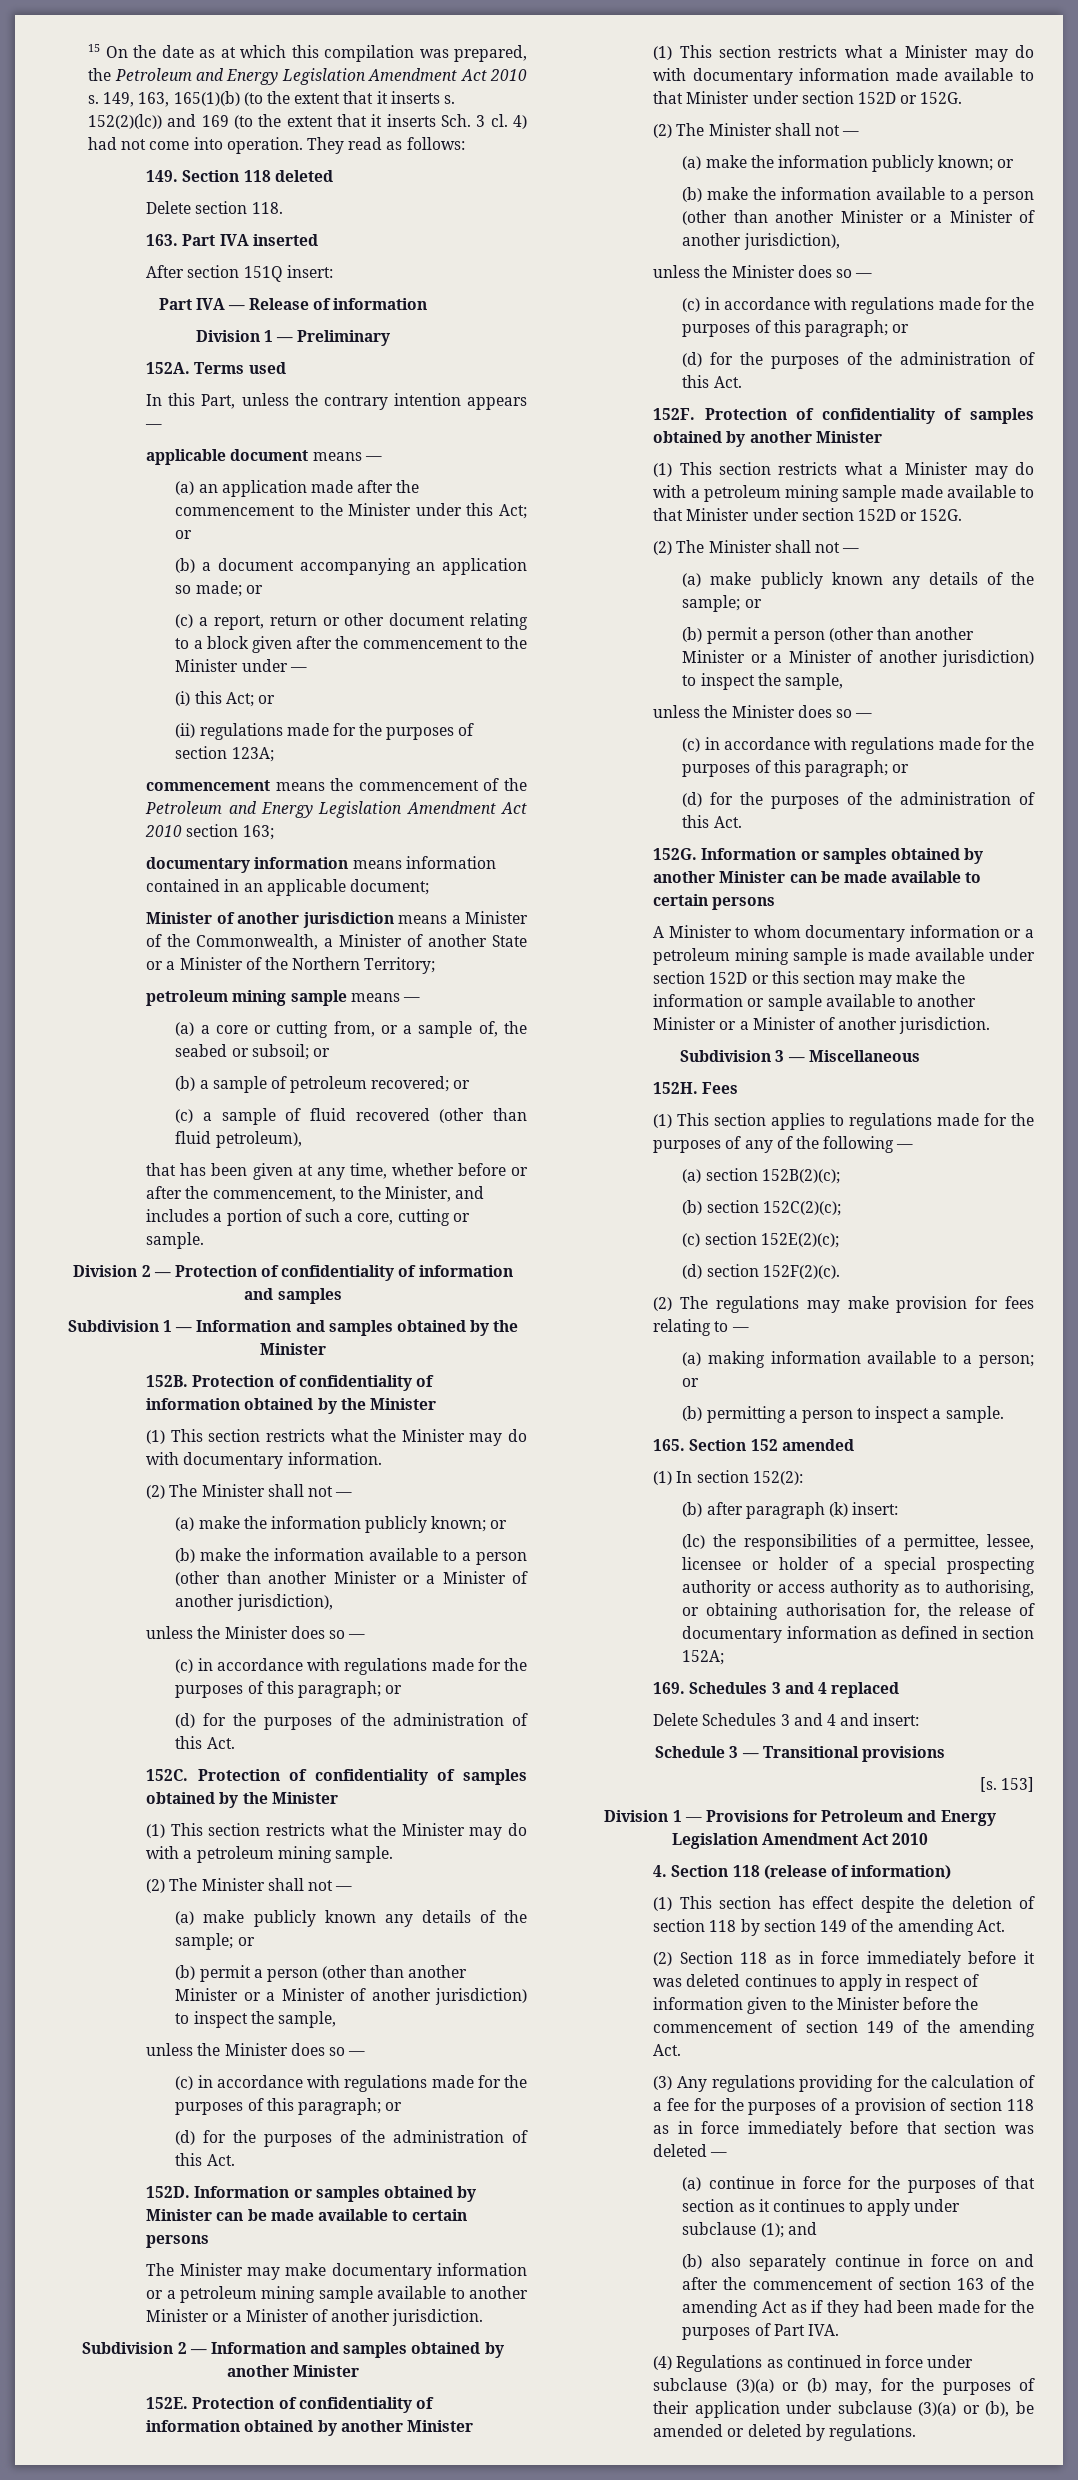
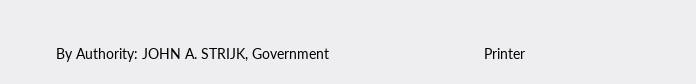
[88,44,527,62] [88,68,527,85] [88,91,455,107] [88,114,528,129] [88,137,465,154] [146,170,333,182] [146,201,283,214] [146,234,318,246] [146,265,333,282] [158,298,428,310] [195,330,391,346] [146,362,286,374] [146,393,527,410] [145,424,163,429] [146,449,382,465] [175,480,420,497] [175,503,527,519] [175,530,193,539] [175,558,527,575] [175,581,263,597] [175,613,528,630] [175,636,527,653] [175,659,307,672] [175,691,275,707] [175,723,475,740] [175,746,274,762] [146,778,527,791] [145,801,527,818] [145,824,274,840] [146,856,496,873] [146,879,430,896] [146,911,528,928] [146,934,527,950] [146,957,436,974] [146,990,421,1006] [175,1021,527,1038] [175,1044,330,1060] [175,1076,471,1093] [175,1108,527,1125] [175,1131,302,1148] [146,1163,528,1180] [146,1186,485,1202] [146,1209,470,1226] [146,1232,205,1249] [73,1265,513,1281] [244,1288,342,1304] [67,1320,519,1336] [260,1343,326,1355] [146,1375,435,1391] [146,1398,437,1414] [146,1429,527,1446] [146,1452,382,1469] [146,1484,353,1499] [175,1516,508,1533] [175,1548,527,1565] [175,1571,529,1586] [175,1594,333,1611] [146,1626,366,1639] [175,1658,527,1675] [175,1681,403,1698] [175,1713,528,1730] [175,1736,235,1749] [146,1769,527,1785] [146,1792,338,1808] [146,1823,527,1840] [146,1846,394,1863] [146,1878,353,1893] [175,1910,527,1927] [175,1933,255,1950] [175,1965,468,1982] [175,1988,527,2005] [175,2011,336,2028] [146,2043,366,2056] [175,2075,527,2092] [175,2098,403,2115] [175,2130,528,2147] [175,2153,235,2166] [146,2186,477,2202] [146,2209,468,2221] [146,2235,210,2248] [146,2263,527,2280] [146,2286,528,2303] [146,2309,484,2326] [82,2342,504,2358] [226,2365,360,2377] [146,2397,435,2413] [146,2420,474,2436] [653,45,1034,62] [653,68,1034,85] [653,91,963,104] [653,123,860,138] [682,155,1015,172] [682,187,1034,204] [682,210,1035,225] [682,233,840,250] [653,265,873,278] [682,297,1034,314] [682,320,910,337] [682,352,1035,369] [682,375,742,388] [653,408,1034,424] [653,431,882,447] [653,462,1034,479] [653,485,1034,502] [653,508,963,521] [653,540,860,555] [682,572,1034,589] [682,595,762,612] [682,627,975,644] [682,650,1034,667] [682,673,843,690] [653,705,873,718] [682,737,1034,754] [682,760,910,777] [682,792,1035,809] [682,815,742,828] [653,848,984,864] [653,871,982,883] [653,894,776,910] [653,925,1034,942] [653,948,1035,965] [653,971,965,988] [653,994,977,1011] [653,1017,991,1034] [680,1050,920,1062] [653,1082,739,1094] [653,1113,1034,1130] [653,1136,914,1153] [682,1168,840,1184] [682,1200,841,1216] [682,1232,839,1248] [682,1264,840,1279] [653,1296,1034,1313] [653,1319,749,1336] [682,1351,1034,1368] [682,1378,700,1387] [682,1406,1004,1423] [653,1439,854,1451] [653,1470,803,1485] [682,1502,899,1519] [682,1534,1034,1551] [682,1557,1035,1574] [682,1580,1034,1597] [682,1603,1035,1620] [682,1626,1034,1643] [682,1650,725,1665] [653,1682,900,1698] [653,1713,920,1726] [655,1746,945,1762] [979,1777,1034,1792] [604,1810,996,1826] [671,1833,929,1849] [653,1865,952,1880] [653,1896,1035,1913] [653,1919,1005,1936] [653,1951,1035,1968] [653,1974,979,1991] [653,1997,979,2014] [653,2020,1035,2037] [653,2044,682,2056] [653,2075,1035,2092] [653,2098,1034,2115] [653,2121,1034,2138] [653,2144,728,2157] [682,2176,1035,2193] [682,2199,961,2216] [682,2222,817,2238] [682,2254,1034,2271] [682,2277,1034,2290] [682,2300,1034,2317] [682,2323,839,2340] [653,2355,974,2372] [653,2378,1035,2395] [653,2401,1034,2418] [653,2424,917,2441] 15 On the date as at which this compilation was prepared, the Petroleum and Energy Legislation Amendment Act 2010 s. 149, 163, 165(1)(b) (to the extent that it inserts s. 152(2)(lc)) and 169 (to the extent that it inserts Sch. 3 cl. 4) had not come into operation. They read as follows: // 149. Section 118 deleted // Delete section 118. // 163. Part IVA inserted // After section 151Q insert: // Part IVA — Release of information // Division 1 — Preliminary // 152A. Terms used // In this Part, unless the contrary intention appears — // applicable document means — // (a) an application made after the commencement to the Minister under this Act; or // (b) a document accompanying an application so made; or // (c) a report, return or other document relating to a block given after the commencement to the Minister under — // (i) this Act; or // (ii) regulations made for the purposes of section 123A; // commencement means the commencement of the Petroleum and Energy Legislation Amendment Act 2010 section 163; // documentary information means information contained in an applicable document; // Minister of another jurisdiction means a Minister of the Commonwealth, a Minister of another State or a Minister of the Northern Territory; // petroleum mining sample means — // (a) a core or cutting from, or a sample of, the seabed or subsoil; or // (b) a sample of petroleum recovered; or // (c) a sample of fluid recovered (other than fluid petroleum), // that has been given at any time, whether before or after the commencement, to the Minister, and includes a portion of such a core, cutting or sample. // Division 2 — Protection of confidentiality of information and samples // Subdivision 1 — Information and samples obtained by the Minister // 152B. Protection of confidentiality of information obtained by the Minister // (1) This section restricts what the Minister may do with documentary information. // (2) The Minister shall not — // (a) make the information publicly known; or // (b) make the information available to a person (other than another Minister or a Minister of another jurisdiction), // unless the Minister does so — // (c) in accordance with regulations made for the purposes of this paragraph; or // (d) for the purposes of the administration of this Act. // 152C. Protection of confidentiality of samples obtained by the Minister // (1) This section restricts what the Minister may do with a petroleum mining sample. // (2) The Minister shall not — // (a) make publicly known any details of the sample; or // (b) permit a person (other than another Minister or a Minister of another jurisdiction) to inspect the sample, // unless the Minister does so — // (c) in accordance with regulations made for the purposes of this paragraph; or // (d) for the purposes of the administration of this Act. // 152D. Information or samples obtained by Minister can be made available to certain persons // The Minister may make documentary information or a petroleum mining sample available to another Minister or a Minister of another jurisdiction. // Subdivision 2 — Information and samples obtained by another Minister // 152E. Protection of confidentiality of information obtained by another Minister // (1) This section restricts what a Minister may do with documentary information made available to that Minister under section 152D or 152G. // (2) The Minister shall not — // (a) make the information publicly known; or // (b) make the information available to a person (other than another Minister or a Minister of another jurisdiction), // unless the Minister does so — // (c) in accordance with regulations made for the purposes of this paragraph; or // (d) for the purposes of the administration of this Act. // 152F. Protection of confidentiality of samples obtained by another Minister // (1) This section restricts what a Minister may do with a petroleum mining sample made available to that Minister under section 152D or 152G. // (2) The Minister shall not — // (a) make publicly known any details of the sample; or // (b) permit a person (other than another Minister or a Minister of another jurisdiction) to inspect the sample, // unless the Minister does so — // (c) in accordance with regulations made for the purposes of this paragraph; or // (d) for the purposes of the administration of this Act. // 152G. Information or samples obtained by another Minister can be made available to certain persons // A Minister to whom documentary information or a petroleum mining sample is made available under section 152D or this section may make the information or sample available to another Minister or a Minister of another jurisdiction. // Subdivision 3 — Miscellaneous // 152H. Fees // (1) This section applies to regulations made for the purposes of any of the following — // (a) section 152B(2)(c); // (b) section 152C(2)(c); // (c) section 152E(2)(c); // (d) section 152F(2)(c). // (2) The regulations may make provision for fees relating to — // (a) making information available to a person; or // (b) permitting a person to inspect a sample. // 165. Section 152 amended // (1) In section 152(2): // (b) after paragraph (k) insert: // (lc) the responsibilities of a permittee, lessee, licensee or holder of a special prospecting authority or access authority as to authorising, or obtaining authorisation for, the release of documentary information as defined in section 152A; // 169. Schedules 3 and 4 replaced // Delete Schedules 3 and 4 and insert: // Schedule 3 — Transitional provisions // [s. 153] // Division 1 — Provisions for Petroleum and Energy Legislation Amendment Act 2010 // 4. Section 118 (release of information) // (1) This section has effect despite the deletion of section 118 by section 149 of the amending Act. // (2) Section 118 as in force immediately before it was deleted continues to apply in respect of information given to the Minister before the commencement of section 149 of the amending Act. // (3) Any regulations providing for the calculation of a fee for the purposes of a provision of section 118 as in force immediately before that section was deleted — // (a) continue in force for the purposes of that section as it continues to apply under subclause (1); and // (b) also separately continue in force on and after the commencement of section 163 of the amending Act as if they had been made for the purposes of Part IVA. // (4) Regulations as continued in force under subclause (3)(a) or (b) may, for the purposes of their application under subclause (3)(a) or (b), be amended or deleted by regulations. -> [55,48,525,62] By Authority: JOHN A. STRIJK, Government Printer

